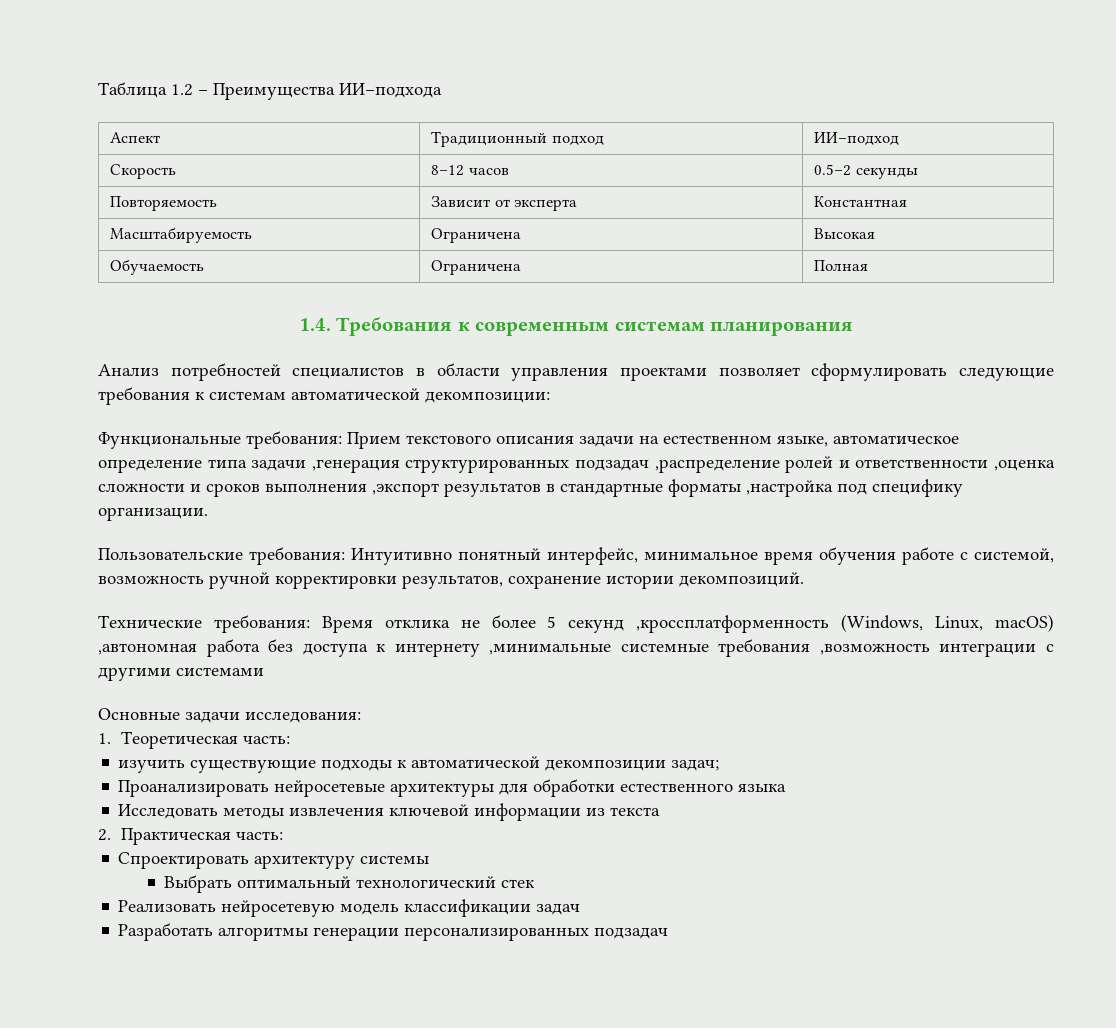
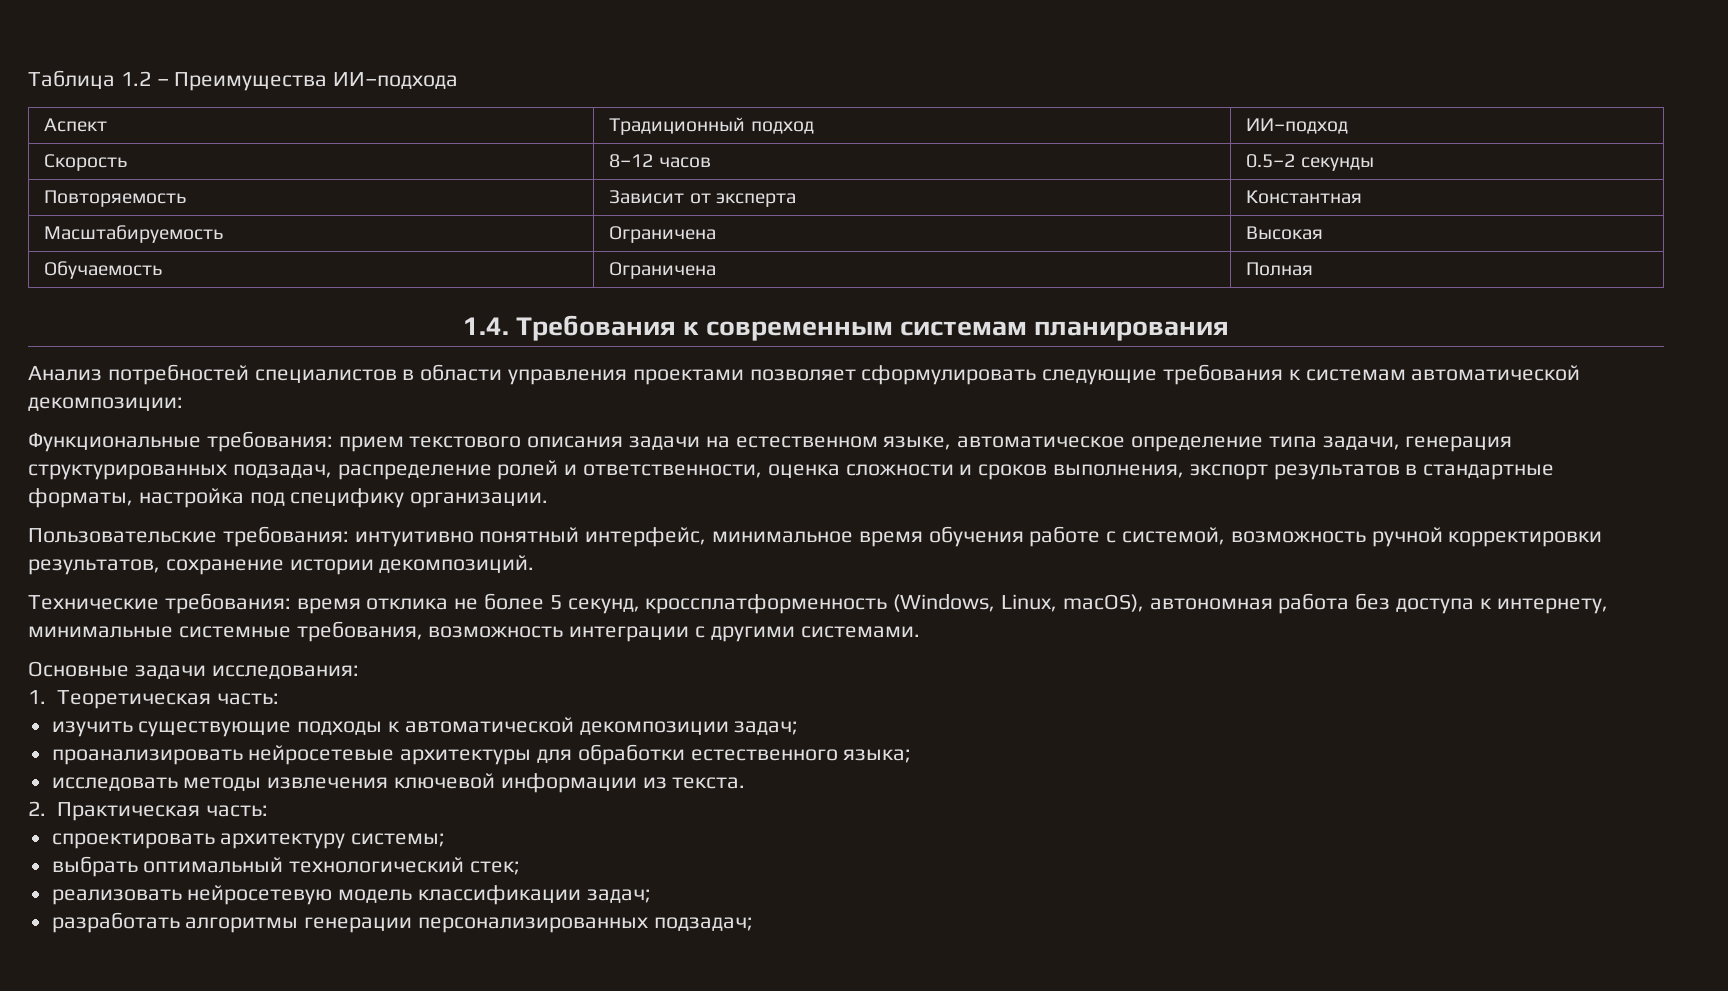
[347,432,401,449] Прием -> [338,436,404,452] прием
[251,456,1055,473] задачи ,генерация структурированных подзадач ,распределение ролей и ответственности ,оценка -> [1322,436,1513,452] [28,460,840,480] задачи, генерация структурированных подзадач, распределение ролей и ответственности, оценка
[265,483,439,497] выполнения ,экспорт -> [1053,464,1268,480] выполнения, экспорт
[668,479,833,497] форматы ,настройка -> [28,488,244,508] форматы, настройка
[351,548,452,565] Интуитивно -> [354,531,474,547] интуитивно
[321,616,373,633] Время -> [296,598,361,614] время
[568,614,1054,633] [98,639,930,657] секунд ,кроссплатформенность (Windows, Linux, macOS) ,автономная работа без доступа к интернету ,минимальные системные требования ,возможность -> [567,593,1608,614] [28,621,564,642] секунд, кроссплатформенность (Windows, Linux, macOS), автономная работа без доступа к интернету, минимальные системные требования, возможность
[176,667,264,676] системами -> [800,626,920,638] системами.
[118,780,270,797] Проанализировать -> [51,749,243,765] проанализировать
[738,784,787,792] [118,804,219,819] языка // Исследовать -> [843,749,912,763] [51,777,178,791] языка; // исследовать
[610,807,661,816] текста -> [672,777,746,789] текста.
[118,852,430,869] [164,875,536,893] [118,900,217,912] Спроектировать архитектуру системы // Выбрать оптимальный технологический стек // Реализовать -> [51,833,446,849] [51,856,521,877] [51,889,182,905] спроектировать архитектуру системы; // выбрать оптимальный технологический стек; // реализовать
[536,903,581,915] [118,923,214,941] задач // Разработать -> [586,889,651,903] [51,912,180,933] задач; // разработать
[594,927,669,939] подзадач -> [653,917,753,931] подзадач;

